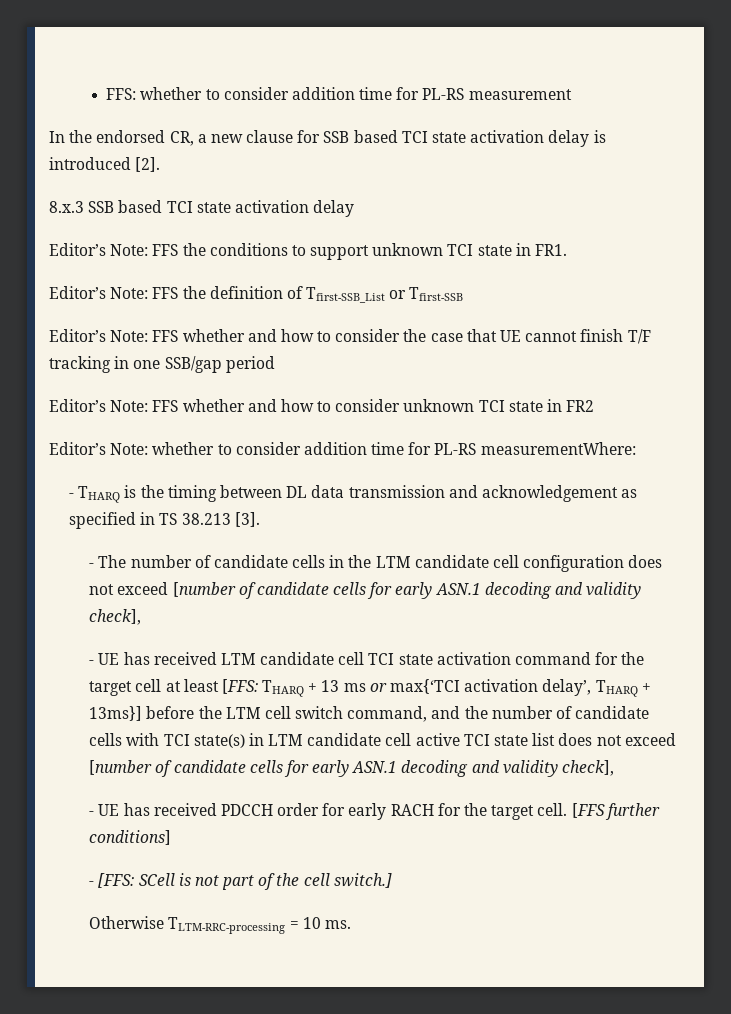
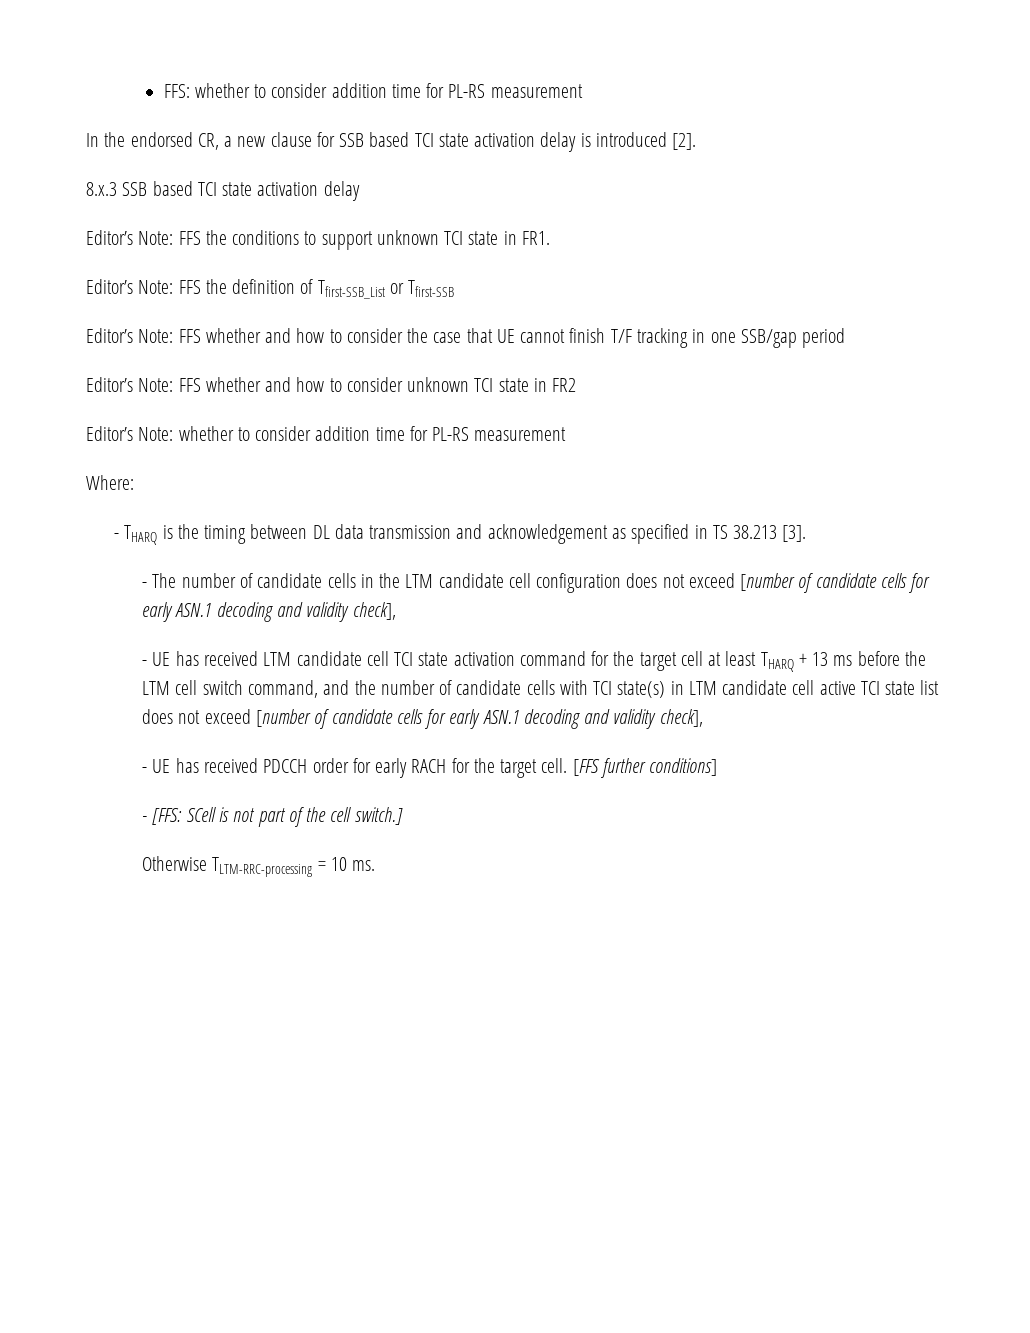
[480,442,636,455] measurementWhere: -> [474,427,567,441] [86,475,134,490] measurement // Where:
[221,679,258,694] [FFS: -> (757, 658) none
[369,679,651,697] [89,706,143,721] or max{‘TCI activation delay’, THARQ + 13ms}] -> (853, 660) none

